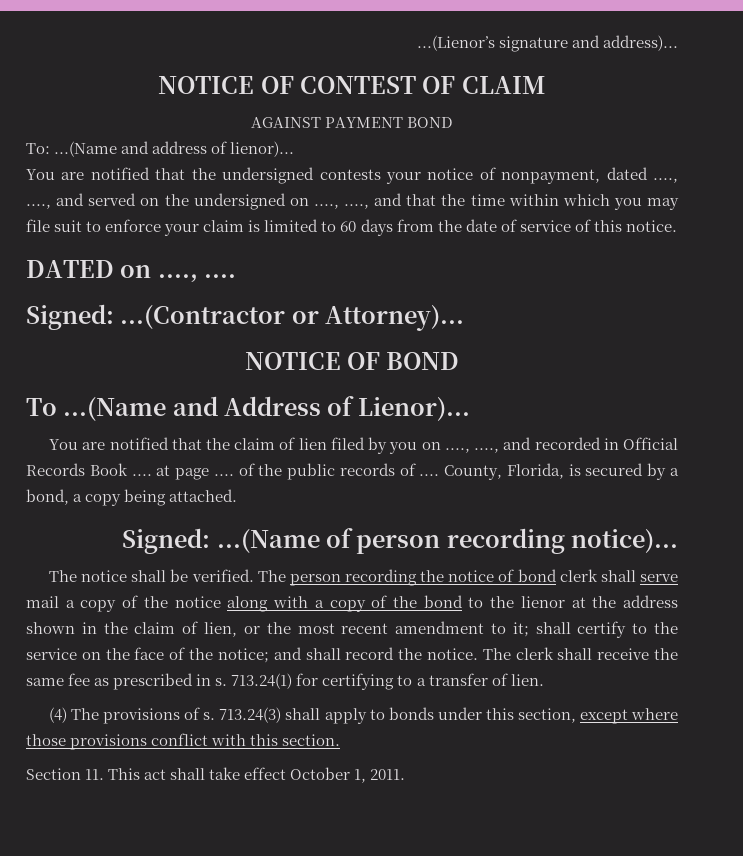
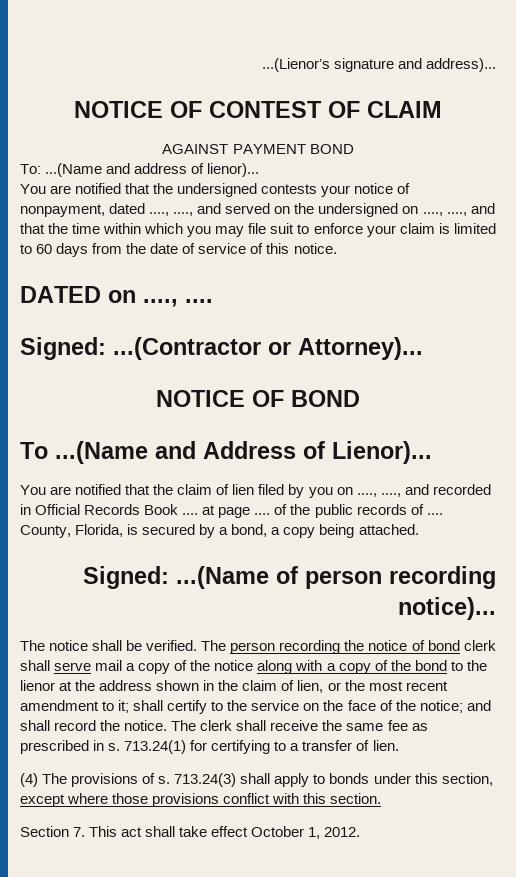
[85,769,105,780] 11. -> [73,827,86,837] 7.
[370,769,406,780] 2011. -> [324,827,361,837] 2012.

